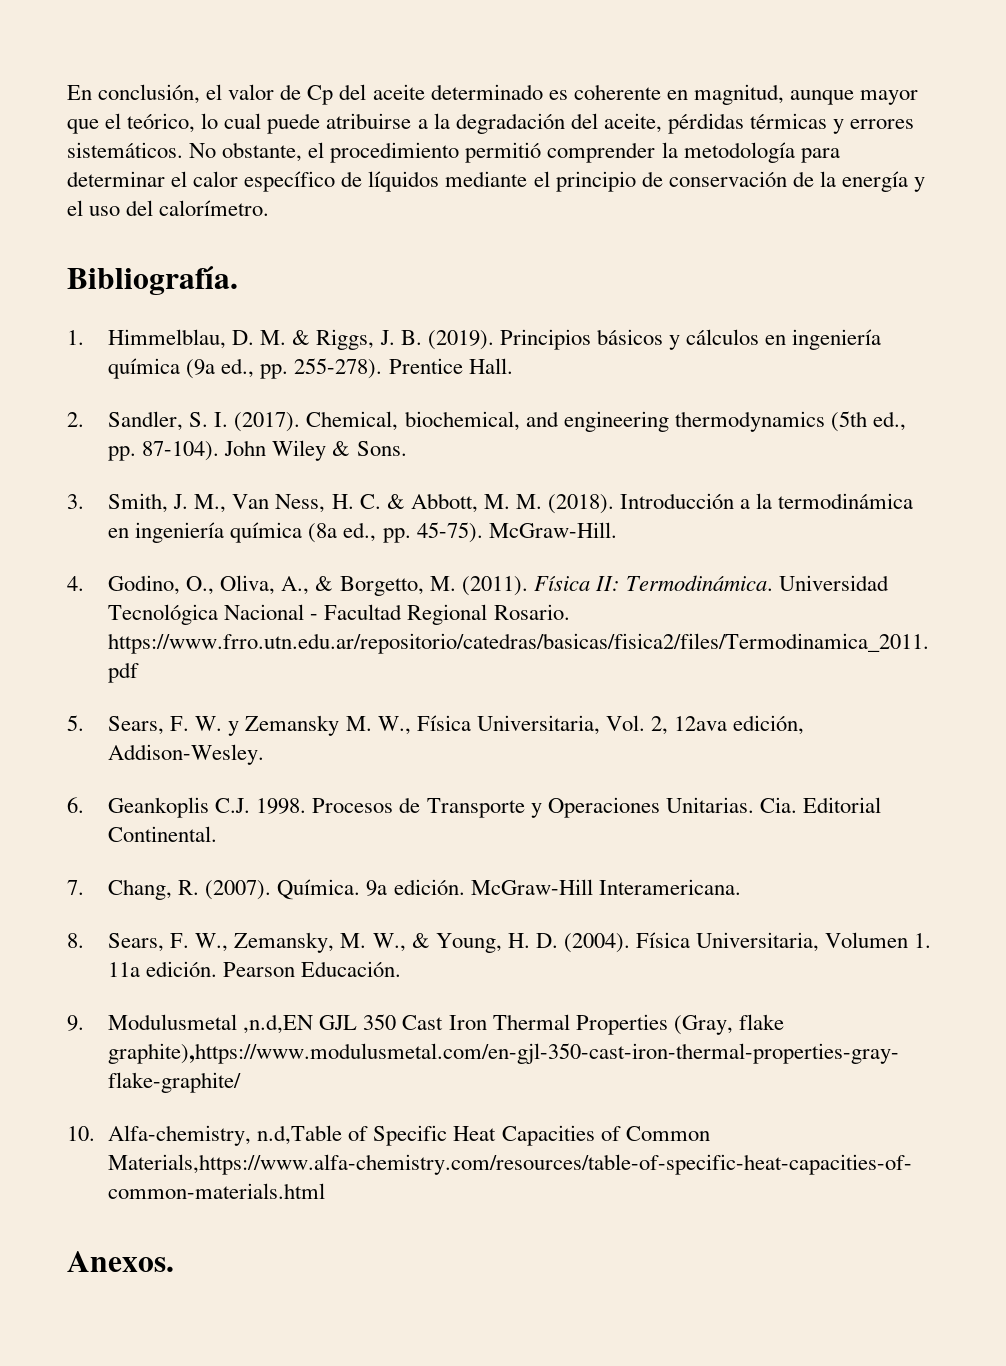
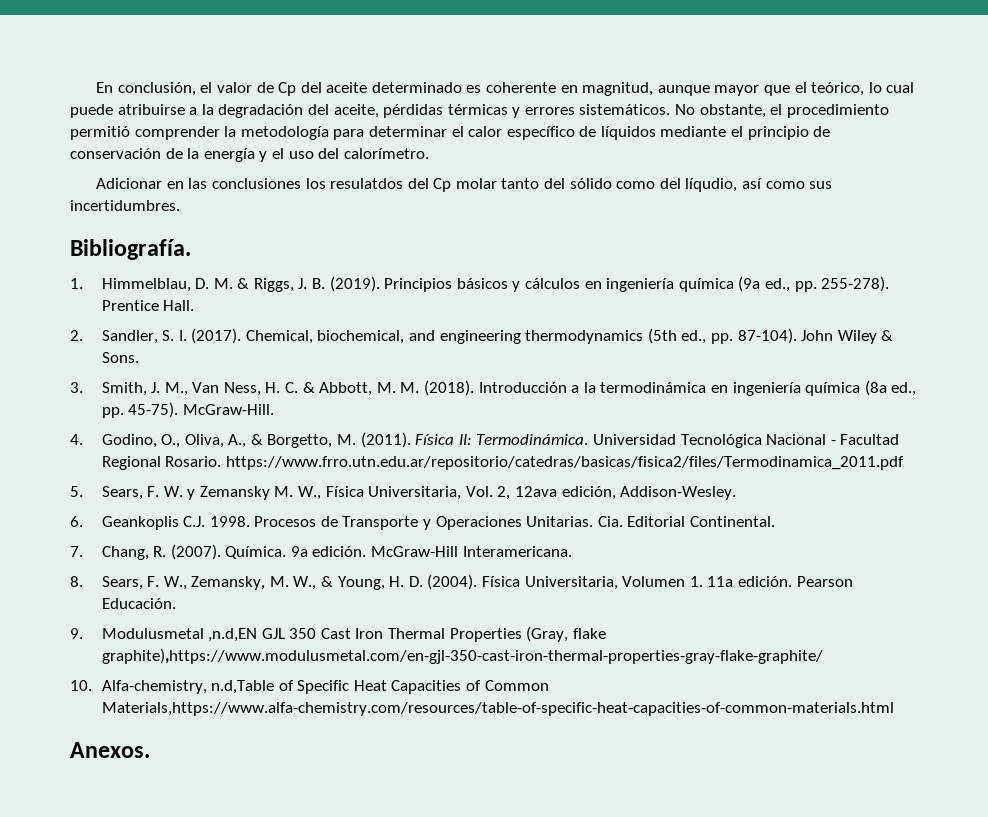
(270, 208) none -> [96,178,833,192] [70,200,180,211] // Adicionar en las conclusiones los resulatdos del Cp molar tanto del sólido como del líqudio, así como sus incertidumbres.

